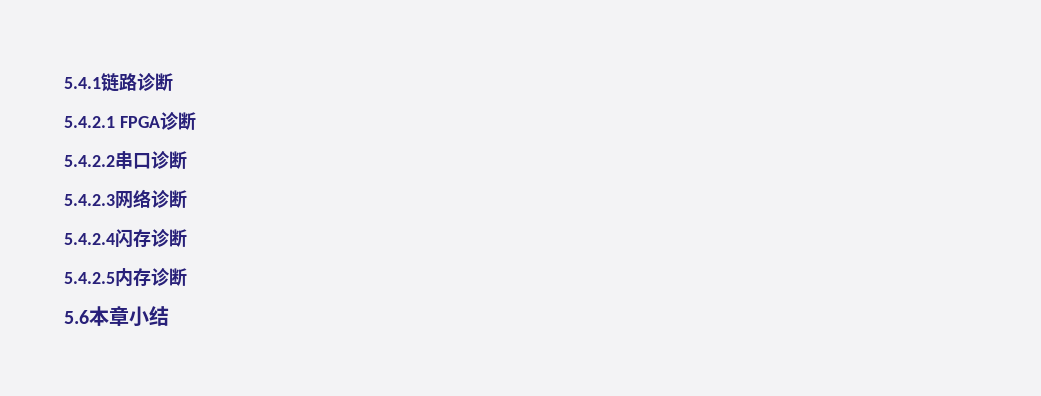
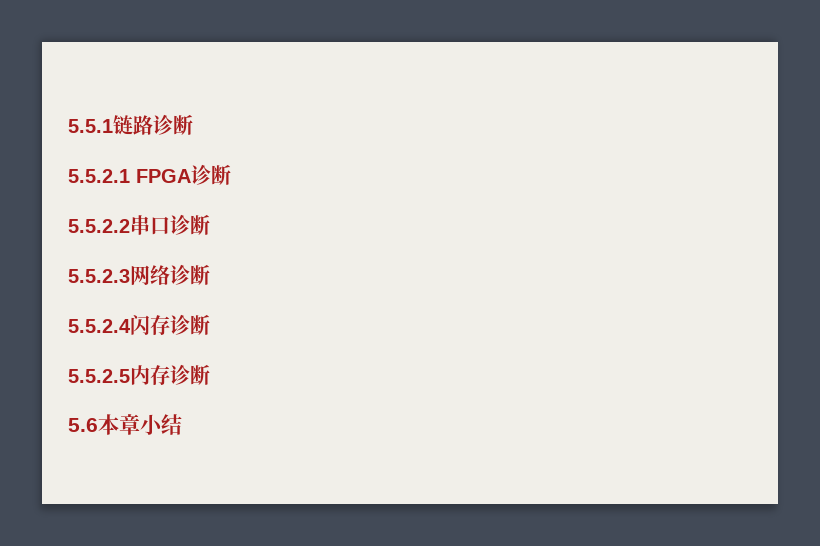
[64,77,101,89] 5.4.1 -> [68,119,113,133] 5.5.1
[64,116,115,128] 5.4.2.1 -> [68,169,130,183] 5.5.2.1
[64,155,115,167] 5.4.2.2 -> [68,219,130,233] 5.5.2.2
[64,194,115,206] 5.4.2.3 -> [68,269,130,283] 5.5.2.3
[64,233,115,245] 5.4.2.4 -> [68,319,131,333] 5.5.2.4
[64,272,115,284] 5.4.2.5 -> [68,369,130,383] 5.5.2.5

